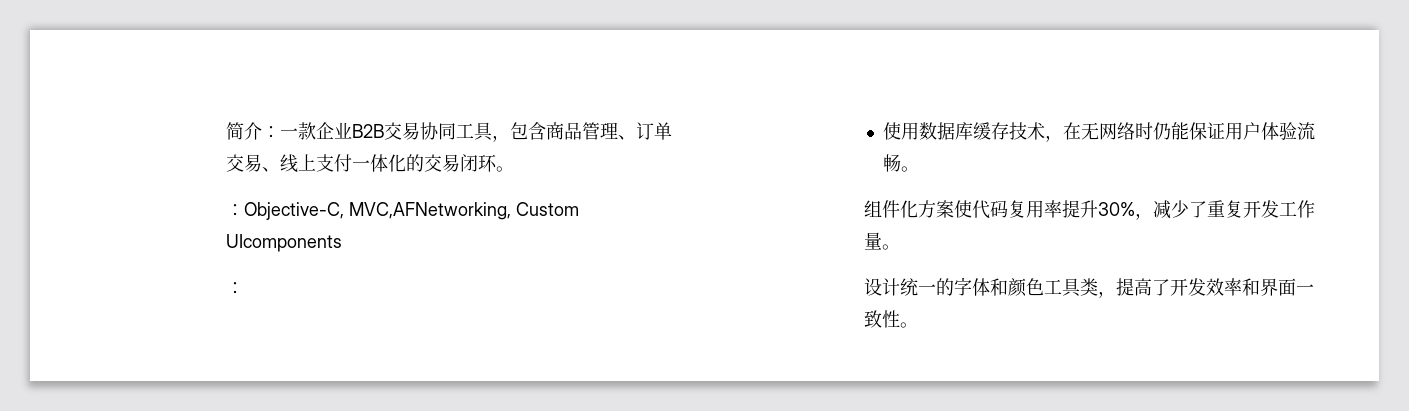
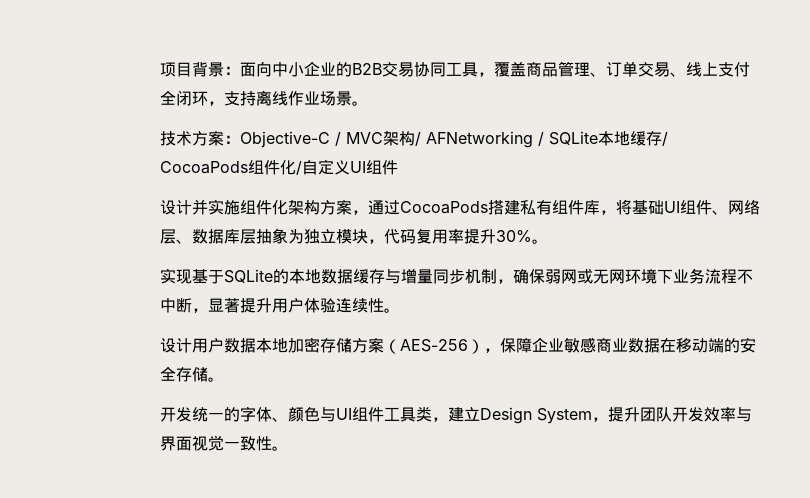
[225,122,352,140] 简介：⼀款企业 -> [160,61,353,77] 项目背景：面向中小企业的
[509,122,546,140] 包含 -> [494,62,527,77] 覆盖
[351,154,514,172] [225,202,579,220] [225,234,342,252] [225,282,244,294] [883,122,1316,142] [883,154,920,172] [863,200,972,218] ⼀体化的交易闭环。 // ：Objective-C, MVC,AFNetworking, Custom UIcomponents // ： // 使⽤数据库缓存技术，在⽆⽹络时仍能保证⽤户体验流畅。 // 组件化⽅案使 -> [160,90,369,106] [160,131,669,148] [160,159,399,175] [160,199,761,215] [160,228,385,244] 全闭环，支持离线作业场景。 // 技术方案：Objective-C / MVC架构/ AFNetworking / SQLite本地缓存/ CocoaPods组件化/自定义UI组件 // 设计并实施组件化架构方案，通过CocoaPods搭建私有组件库，将基础UI组件、网络层、数据库层抽象为独立模块，
[1134,200,1315,220] [863,232,900,250] [863,277,1296,298] ，减少了重复开发⼯作量。 // 设计统⼀的字体和颜⾊⼯具类，提⾼了开发效率和界⾯ -> [532,239,549,244] [160,268,754,284] [160,298,401,313] [160,337,757,354] [160,366,225,382] [160,406,753,424] [160,435,225,451] 。 // 实现基于SQLite的本地数据缓存与增量同步机制，确保弱网或无网环境下业务流程不中断，显著提升用户体验连续性。 // 设计用户数据本地加密存储方案（AES-256），保障企业敏感商业数据在移动端的安全存储。 // 开发统一的字体、颜色与UI组件工具类，建立Design System，提升团队开发效率与界面视觉

